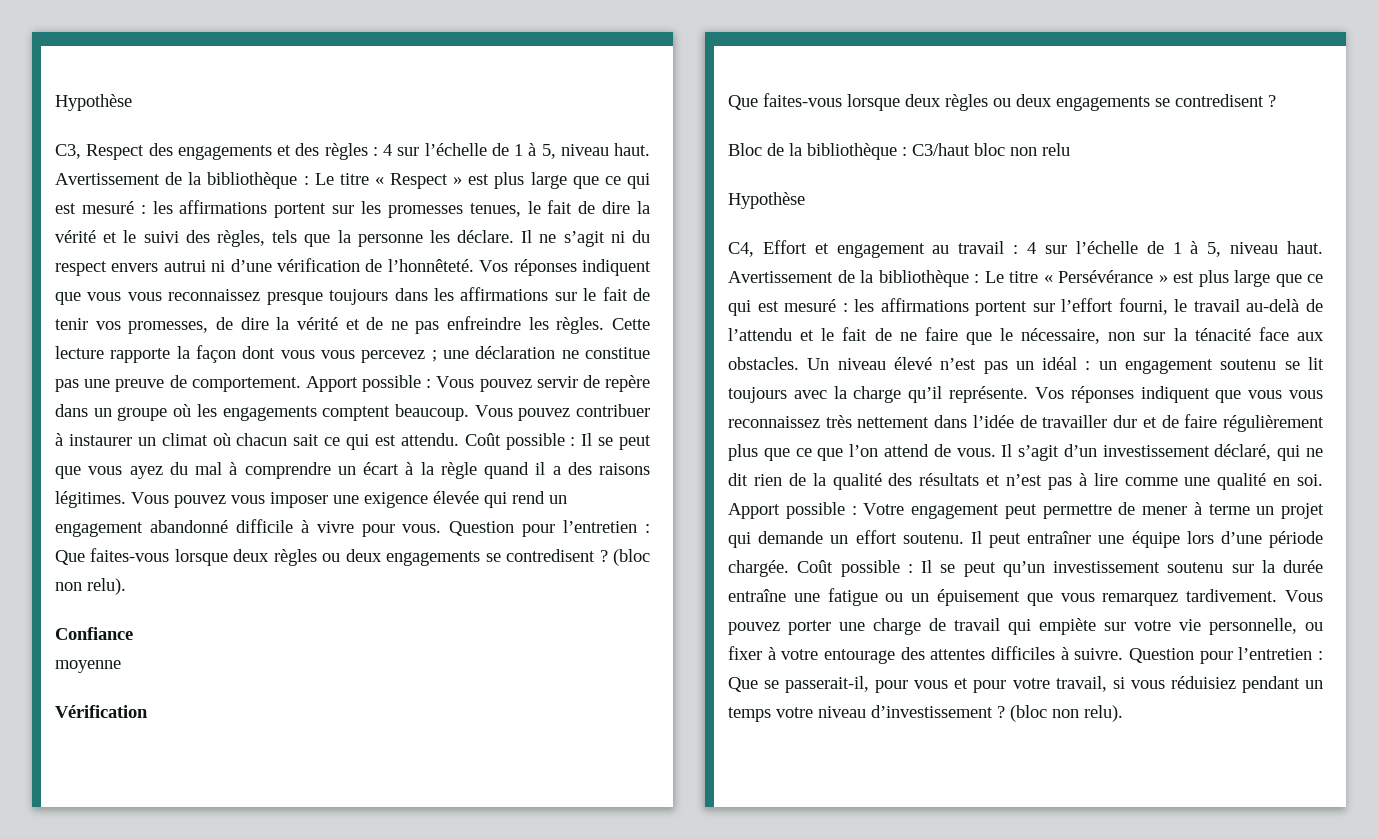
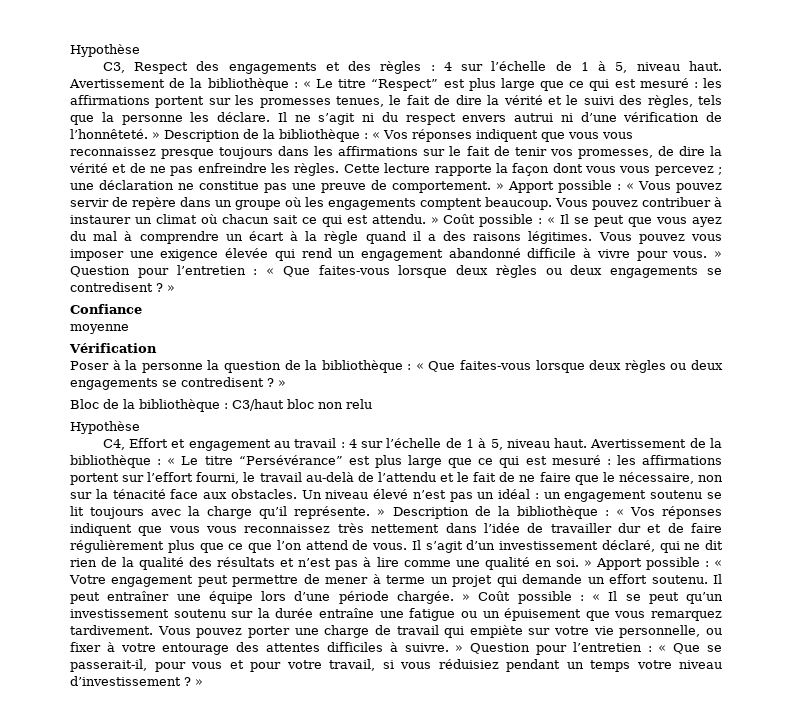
[314,173,463,189] Le titre « Respect » -> [302,79,439,91] « Le titre “Respect”
(474, 265) none -> [152,129,380,142] » Description de la bibliothèque : «
[305,375,432,392] Apport possible : -> [496,180,635,193] » Apport possible : «
[464,433,576,450] Coût possible : -> [430,214,556,227] » Coût possible : «
[449,520,650,537] Question pour l’entretien : -> [713,251,722,258] [70,265,275,278] » Question pour l’entretien : «
[613,549,650,566] [55,578,126,595] (bloc non relu). -> [167,285,175,292] »
(148, 711) none -> [70,360,424,373] Poser à la personne la question de la bibliothèque : «
(1276, 101) none -> [278,380,286,387] »
[984,270,1168,283] Le titre « Persévérance » -> [167,455,343,465] « Le titre “Persévérance”
(1029, 394) none -> [377,506,624,519] » Description de la bibliothèque : «
[728,502,857,519] Apport possible : -> [583,557,722,570] » Apport possible : «
[797,560,913,577] Coût possible : -> [462,591,600,604] » Coût possible : «
[1129,647,1323,664] Question pour l’entretien : -> [455,642,667,655] » Question pour l’entretien : «
[1010,705,1123,722] (bloc non relu). -> [195,679,203,686] »

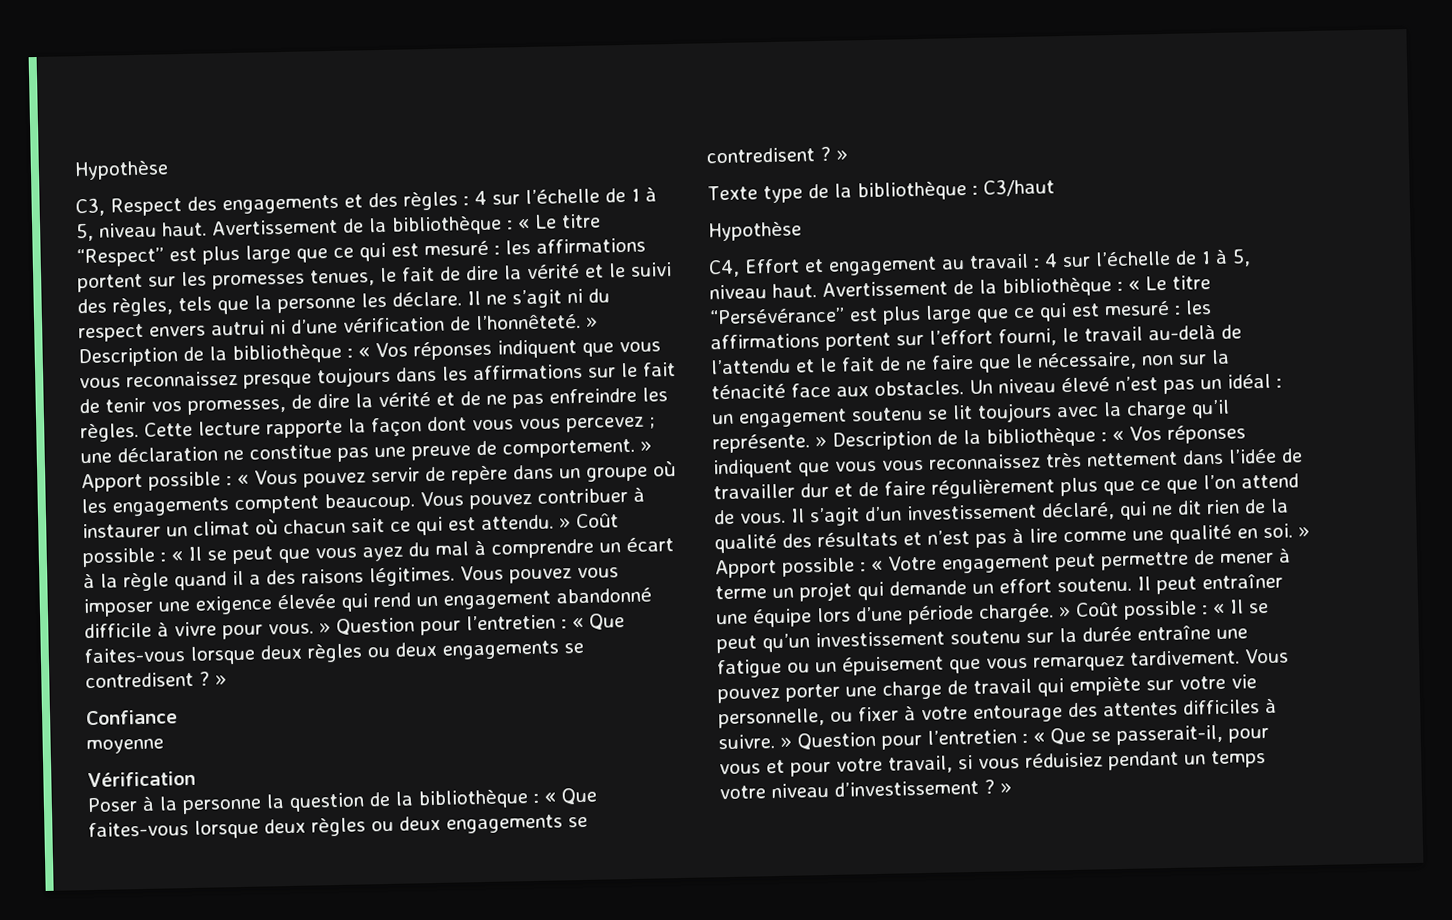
[70,399,99,409] Bloc -> [707,185,803,204] Texte type
[287,399,372,409] bloc non relu -> (1055, 187) none

